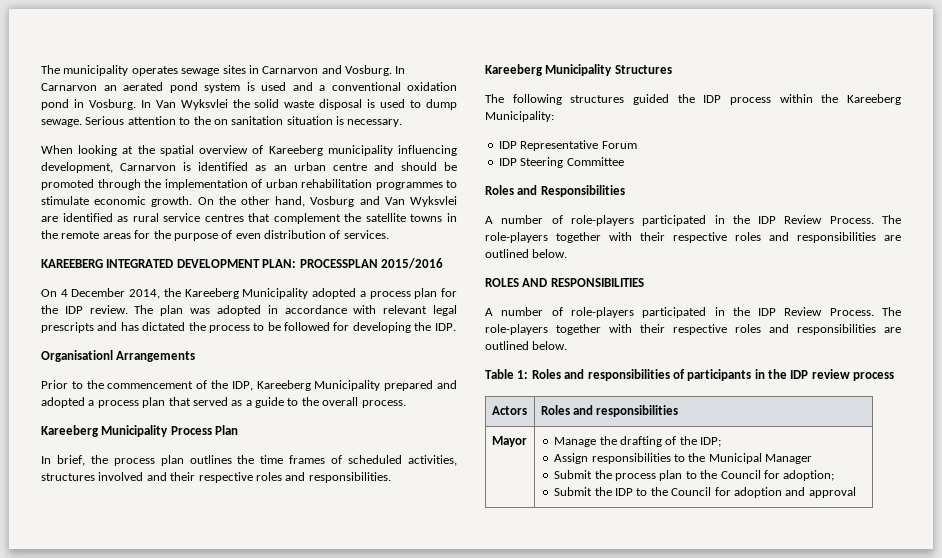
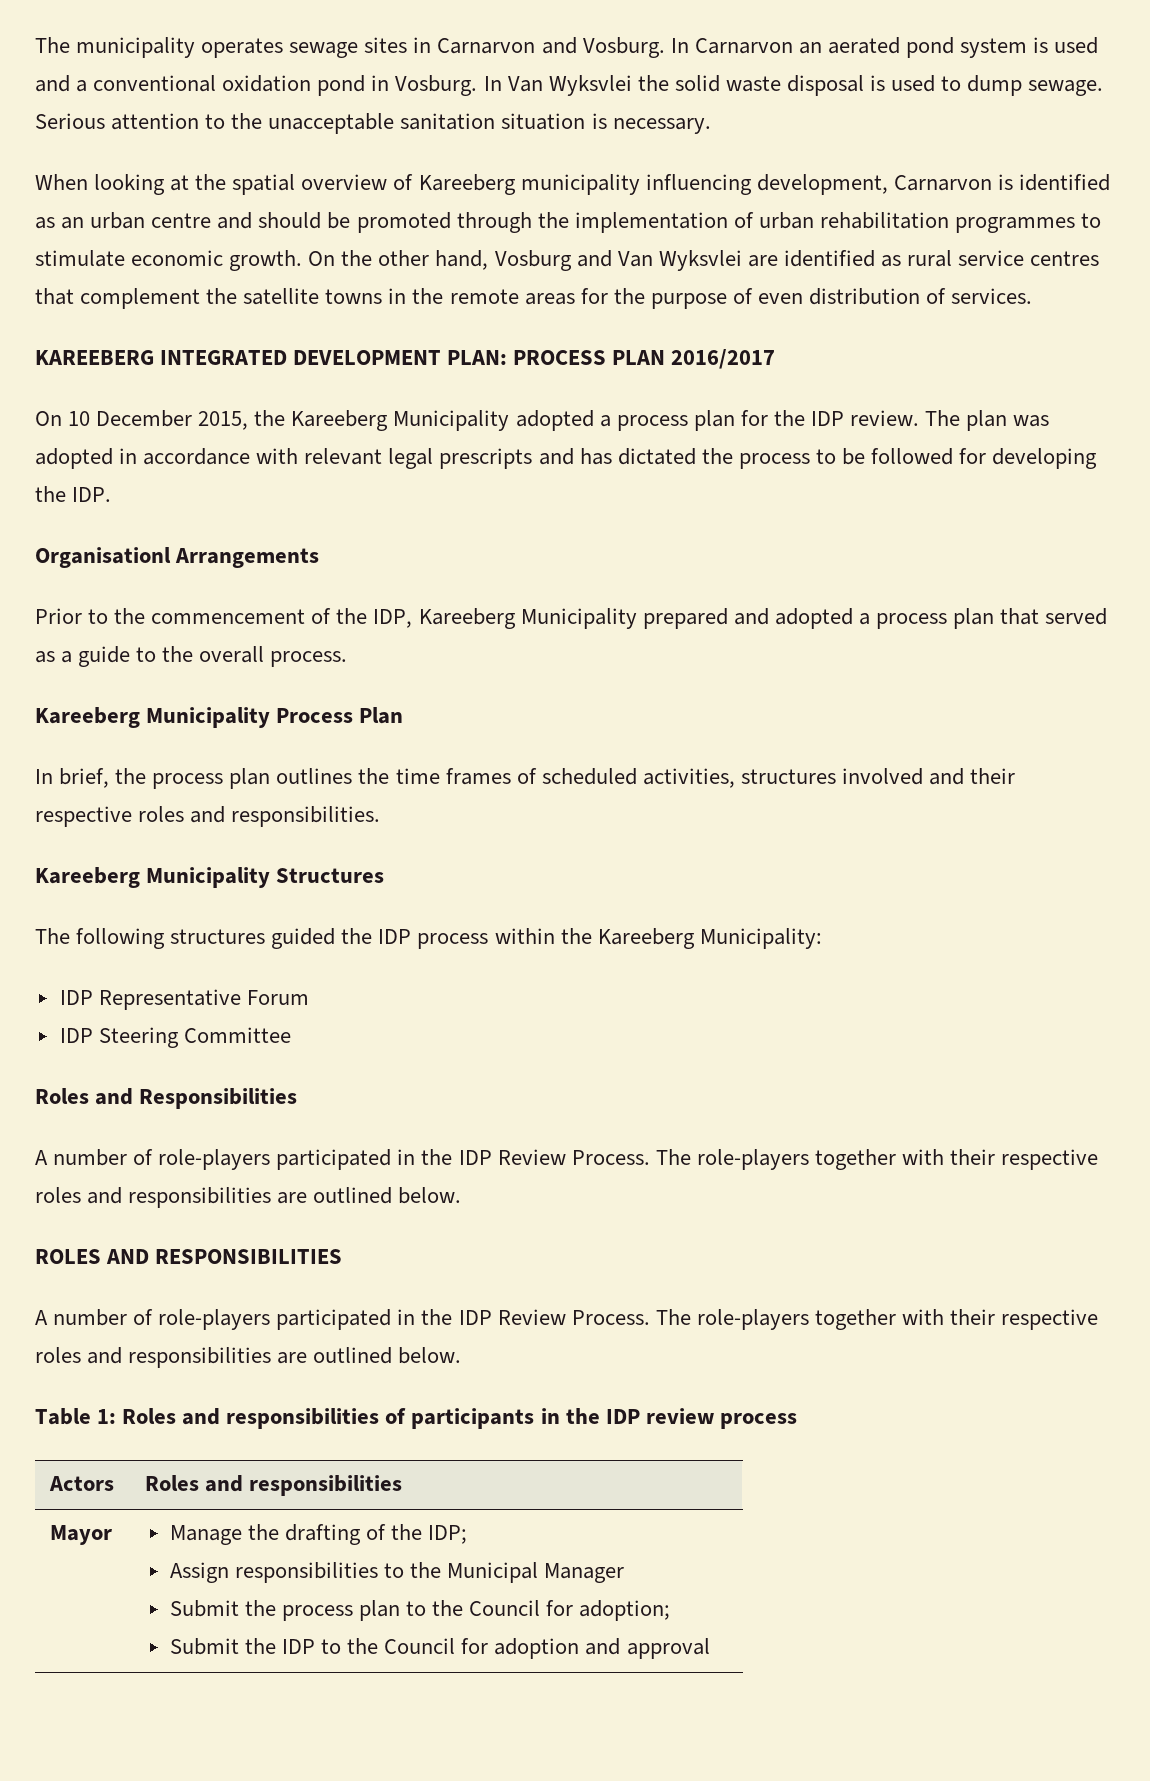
[213,119,228,125] on -> [268,113,395,134] unacceptable
[299,258,443,269] [41,288,161,299] PROCESSPLAN 2015/2016 // On 4 December 2014, -> [513,349,776,369] [35,410,249,430] PROCESS PLAN 2016/2017 // On 10 December 2015,

